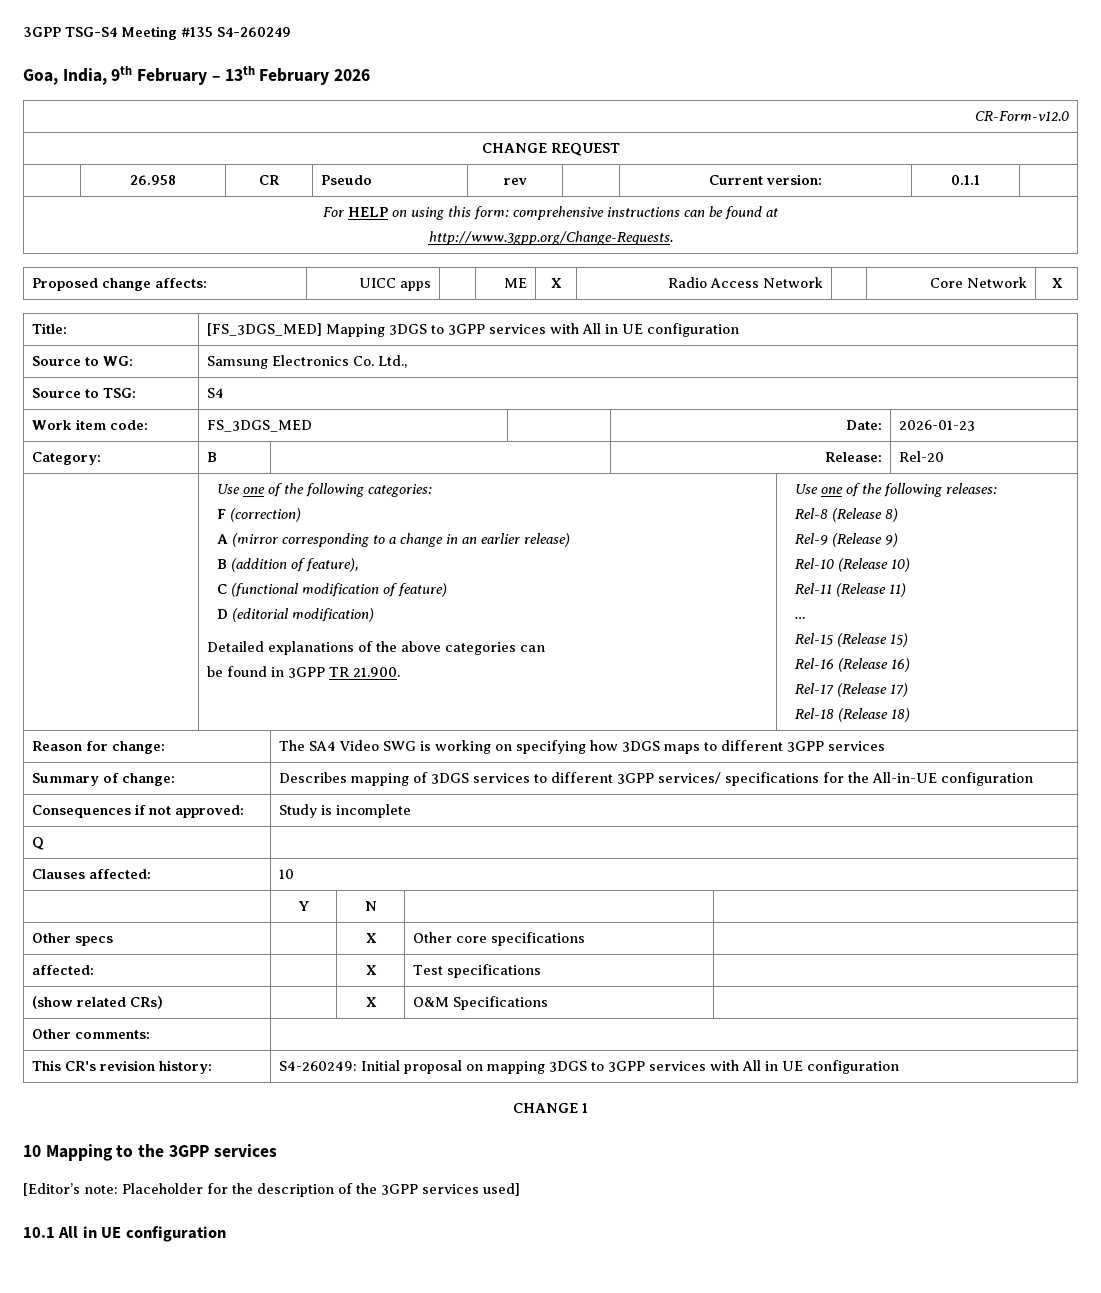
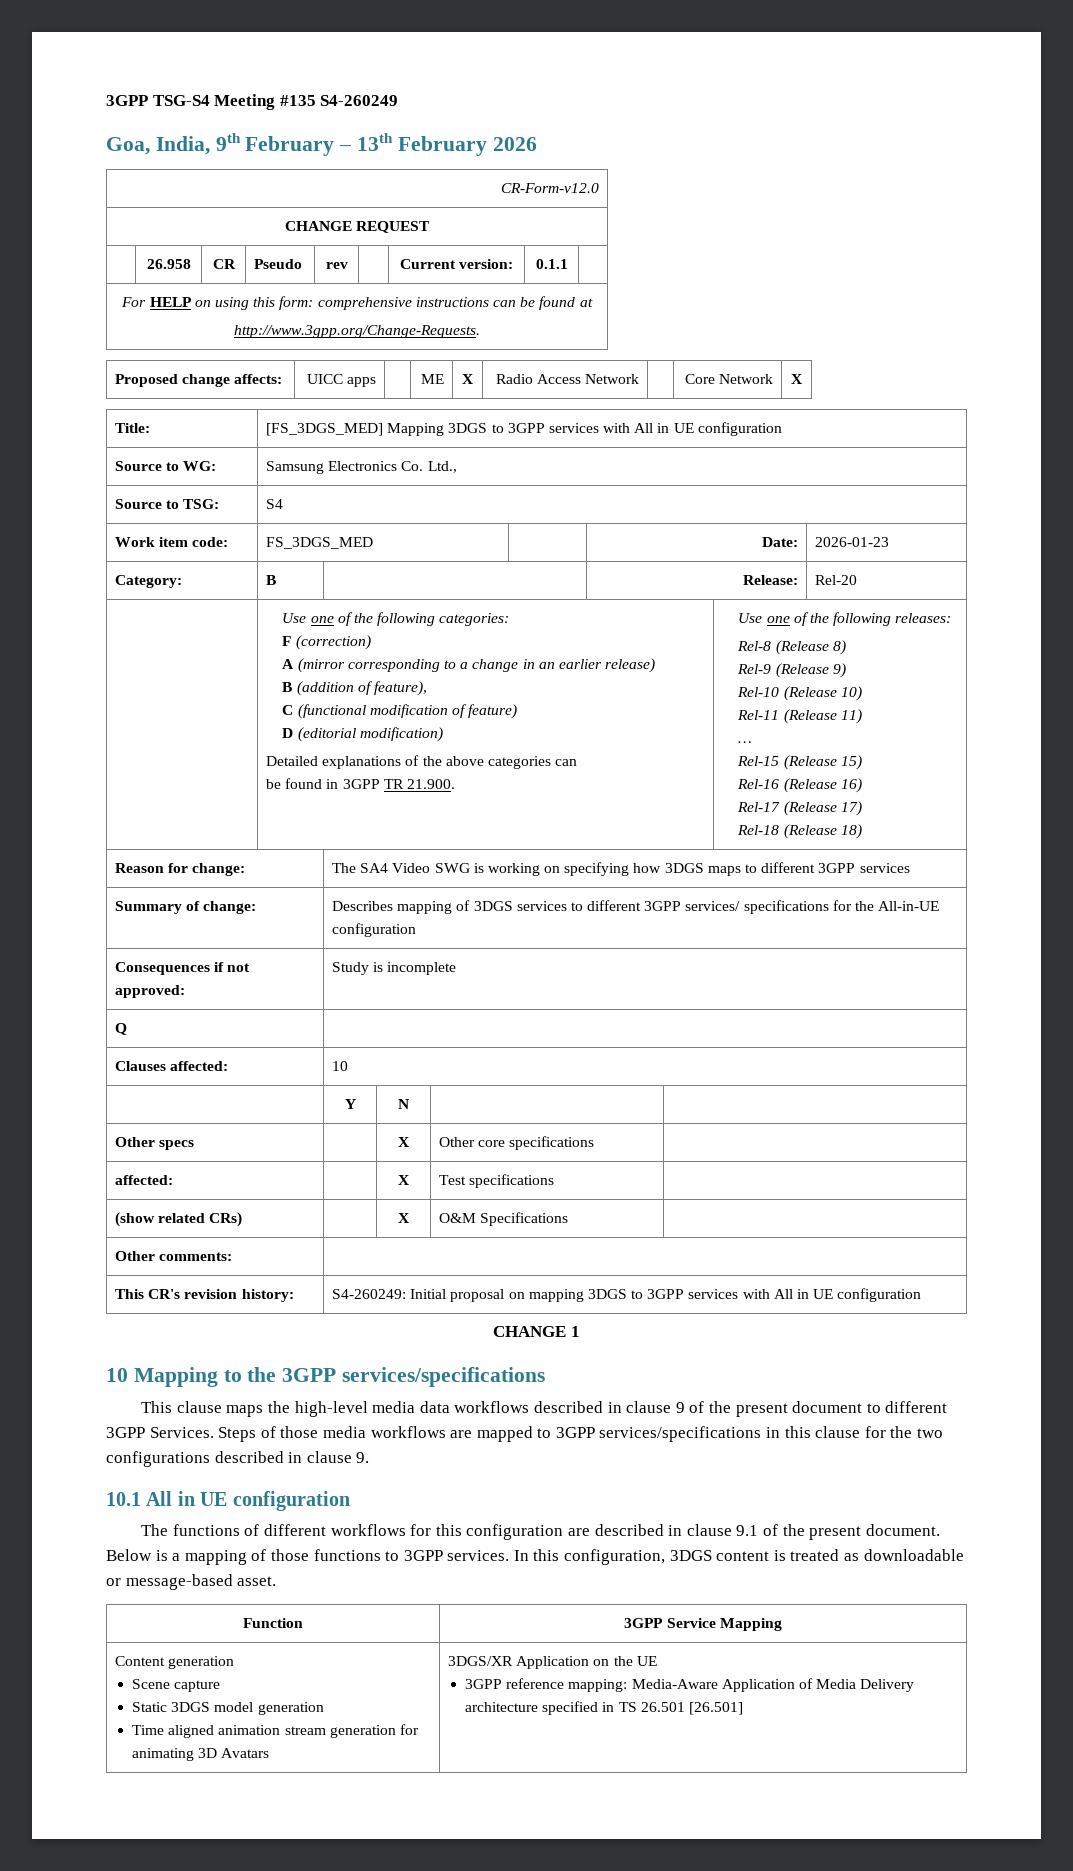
[213,1144,277,1157] [23,1183,520,1197] services // [Editor’s note: Placeholder for the description of the 3GPP services used] -> [342,1367,546,1387] [141,1401,948,1417] [106,1426,944,1442] [106,1451,370,1467] services/specifications // This clause maps the high-level media data workflows described in clause 9 of the present document to different 3GPP Services. Steps of those media workflows are mapped to 3GPP services/specifications in this clause for the two configurations described in clause 9.
(226, 1234) none -> [141,1524,940,1540] [106,1549,964,1565] [106,1574,277,1590] [243,1618,303,1628] [624,1618,782,1631] [114,1656,235,1669] [132,1679,221,1692] [132,1702,324,1715] [132,1724,419,1738] [132,1748,270,1761] [447,1656,657,1669] [465,1678,915,1692] [465,1701,743,1715] // The functions of different workflows for this configuration are described in clause 9.1 of the present document. Below is a mapping of those functions to 3GPP services. In this configuration, 3DGS content is treated as downloadable or message-based asset. // Function | 3GPP Service Mapping // Content generation // Scene capture // Static 3DGS model generation // Time aligned animation stream generation for animating 3D Avatars | 3DGS/XR Application on the UE // 3GPP reference mapping: Media-Aware Application of Media Delivery architecture specified in TS 26.501 [26.501]

